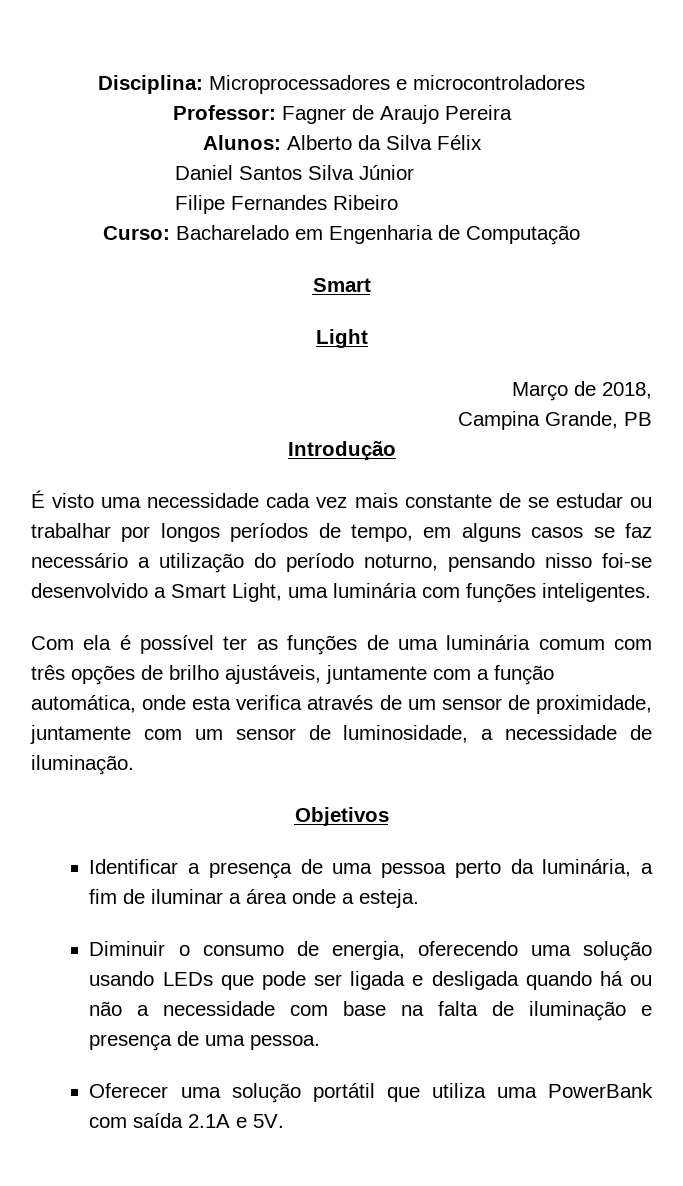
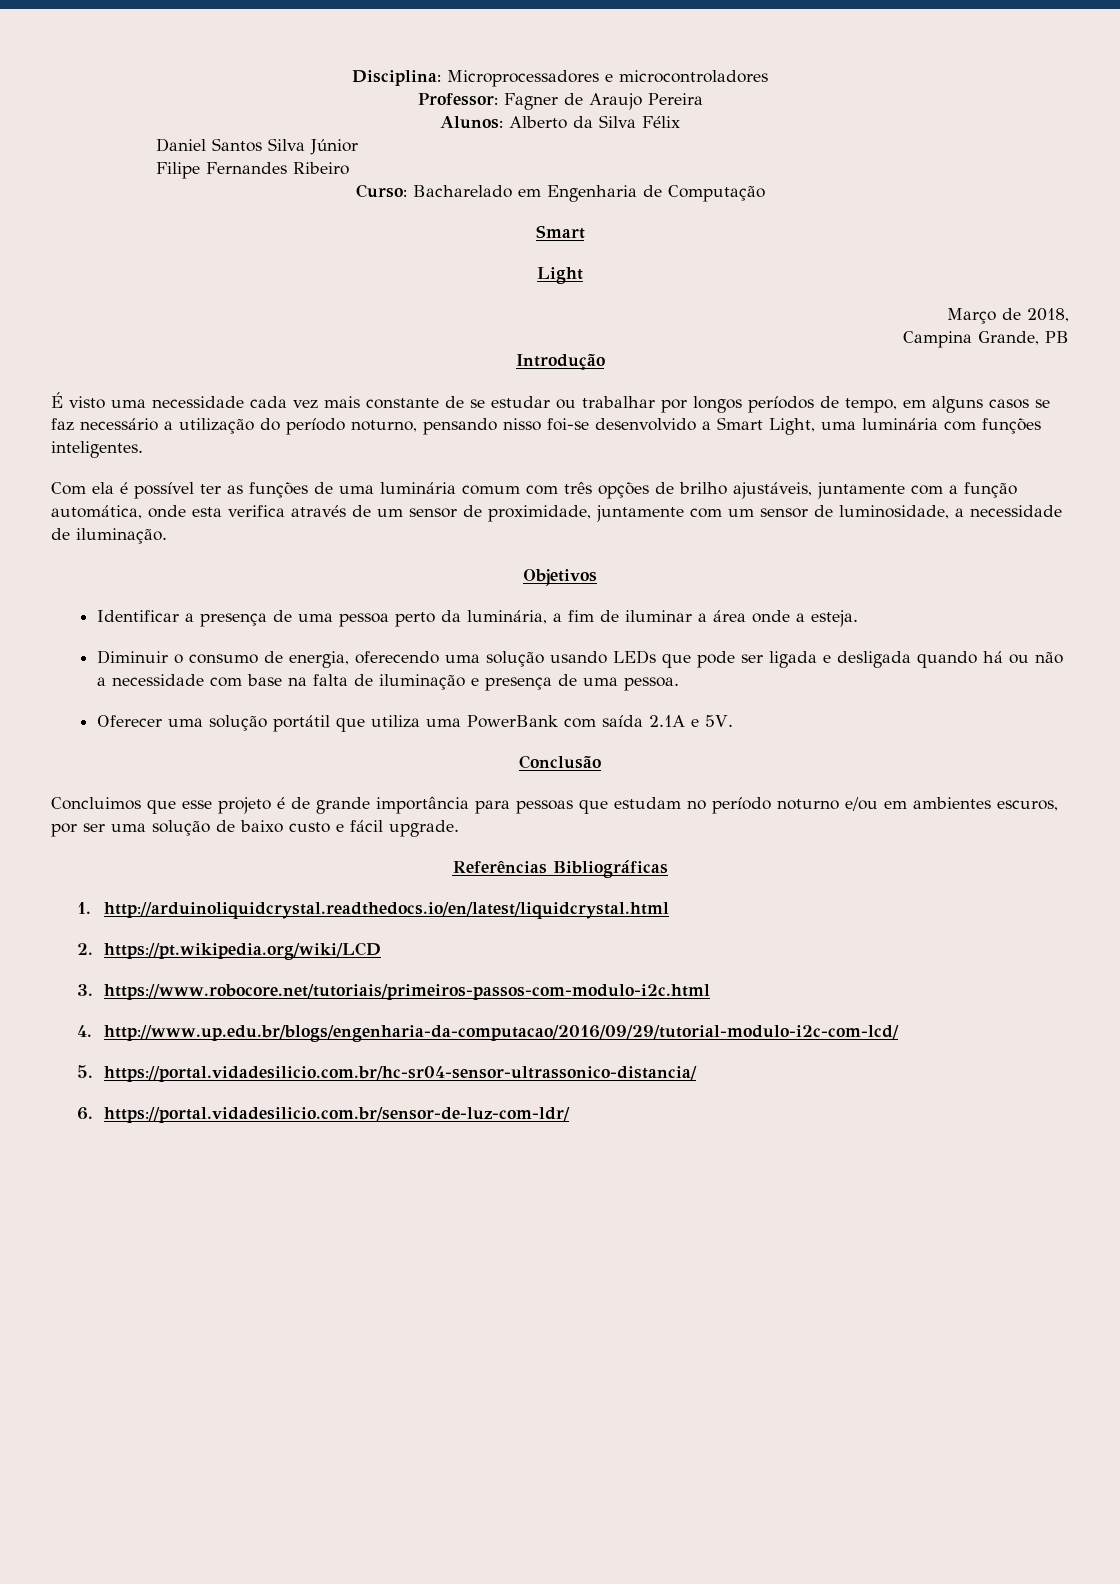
(285, 1121) none -> [519,755,601,769] [51,796,1058,814] [51,820,459,837] [452,860,668,878] [77,902,669,919] [77,942,381,960] [77,984,710,1000] [77,1025,899,1042] [77,1065,697,1082] [77,1107,570,1123] // Conclusão // Concluimos que esse projeto é de grande importância para pessoas que estudam no período noturno e/ou em ambientes escuros, por ser uma solução de baixo custo e fácil upgrade. // Referências Bibliográficas // 1. http://arduinoliquidcrystal.readthedocs.io/en/latest/liquidcrystal.html // 2. https://pt.wikipedia.org/wiki/LCD // 3. https://www.robocore.net/tutoriais/primeiros-passos-com-modulo-i2c.html // 4. http://www.up.edu.br/blogs/engenharia-da-computacao/2016/09/29/tutorial-modulo-i2c-com-lcd/ // 5. https://portal.vidadesilicio.com.br/hc-sr04-sensor-ultrassonico-distancia/ // 6. https://portal.vidadesilicio.com.br/sensor-de-luz-com-ldr/

